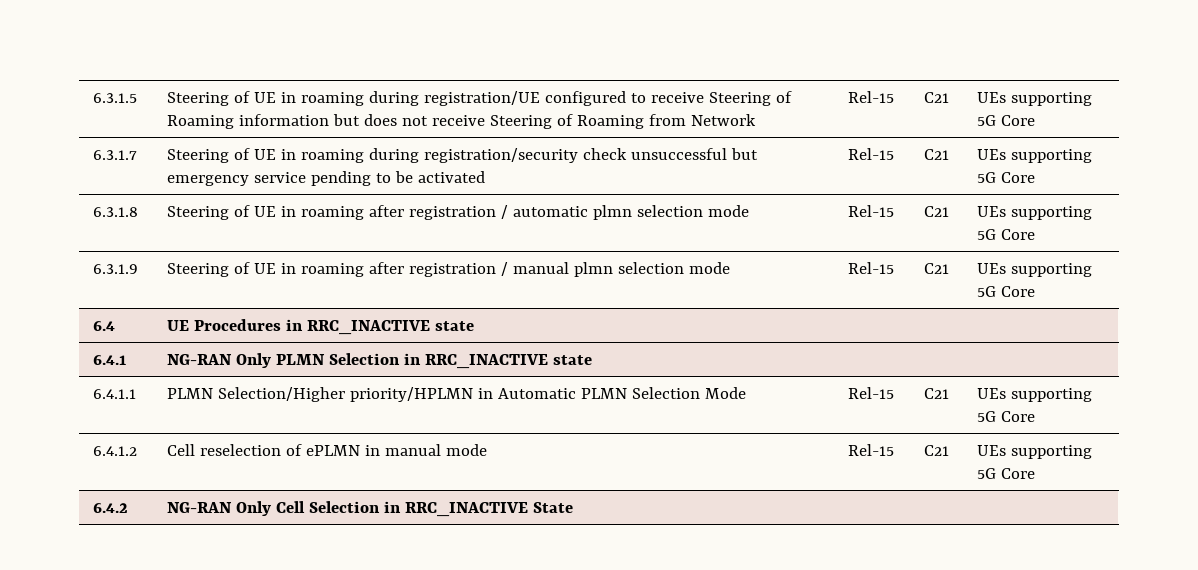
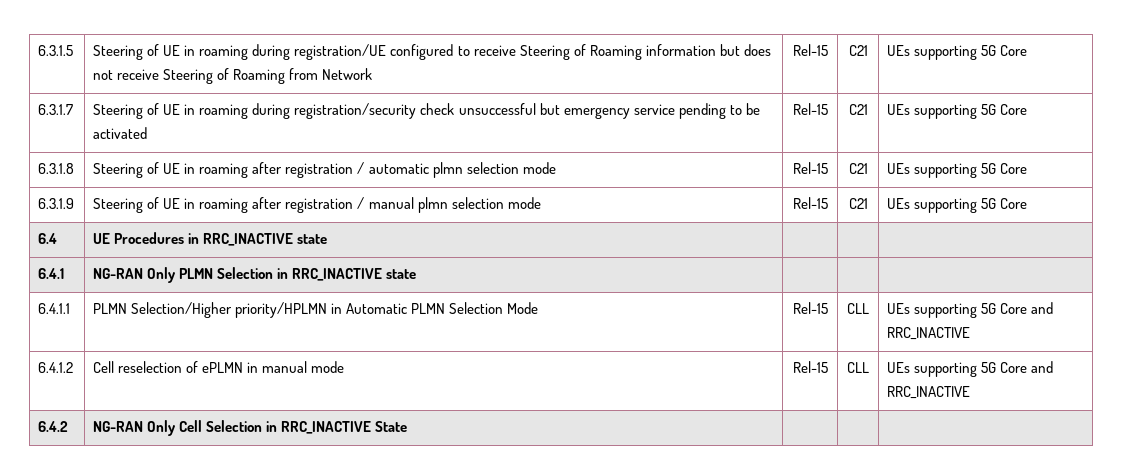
[923,388,949,399] [977,388,1093,402] [977,411,1036,422] C21 | UEs supporting 5G Core -> [847,303,869,314] [887,302,1054,318] [887,327,971,340] CLL | UEs supporting 5G Core and RRC_INACTIVE
[923,445,949,456] [977,445,1093,459] [977,468,1036,479] C21 | UEs supporting 5G Core -> [847,362,869,373] [887,361,1054,377] [887,386,971,399] CLL | UEs supporting 5G Core and RRC_INACTIVE

